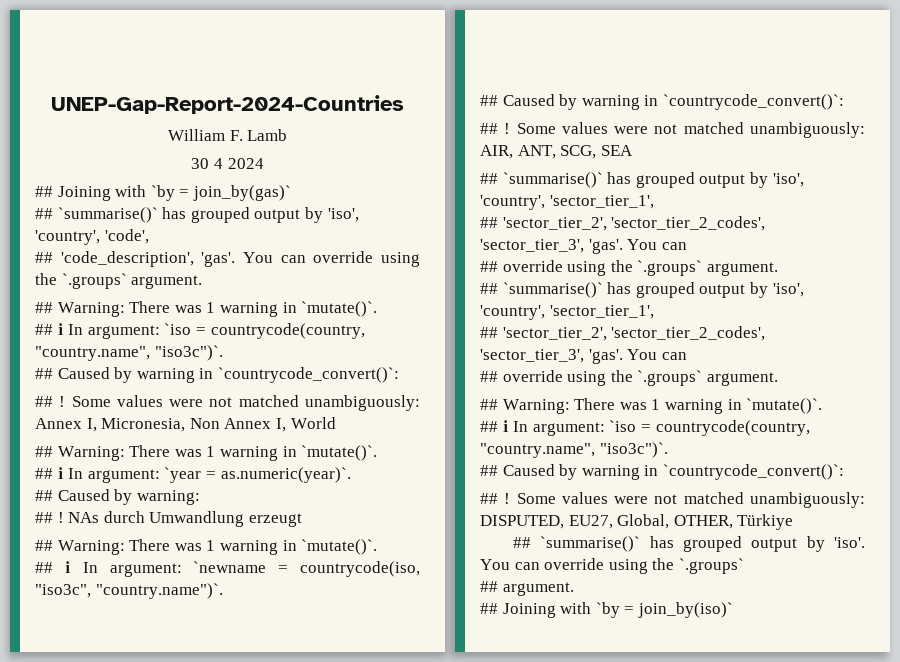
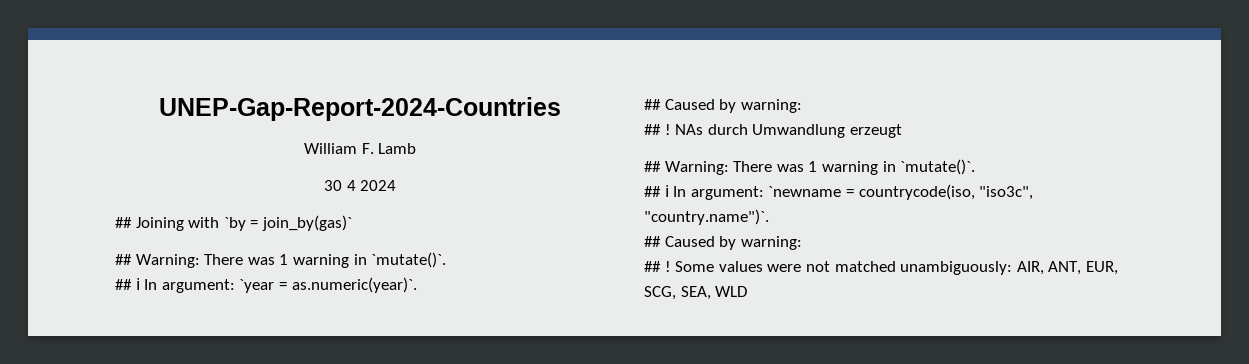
[35,207,359,223] [35,229,149,245] [35,251,420,267] [35,273,203,289] [35,301,378,317] [35,323,365,339] [35,345,223,361] [35,367,399,383] [35,395,420,411] [35,417,336,432] // ## `summarise()` has grouped output by 'iso', 'country', 'code', // ## 'code_description', 'gas'. You can override using the `.groups` argument. // ## Warning: There was 1 warning in `mutate()`. // ## ℹ In argument: `iso = countrycode(country, "country.name", "iso3c")`. // ## Caused by warning in `countrycode_convert()`: // ## ! Some values were not matched unambiguously: Annex I, Micronesia, Non Annex I, World -> (352, 223) none
[581,94,844,110] warning in `countrycode_convert()`: -> [740,236,802,250] warning:
[560,145,633,159] [480,172,804,188] [480,195,654,210] [480,216,766,231] [480,239,687,254] [480,260,778,276] [480,282,804,298] [480,305,654,320] [480,326,766,341] [480,349,687,364] [480,370,778,386] [480,398,823,414] [480,420,810,436] [480,442,668,458] [480,464,844,480] [480,492,865,508] [480,514,794,530] [513,536,865,552] [480,558,744,574] [480,581,574,596] [480,602,733,618] SCG, SEA // ## `summarise()` has grouped output by 'iso', 'country', 'sector_tier_1', // ## 'sector_tier_2', 'sector_tier_2_codes', 'sector_tier_3', 'gas'. You can // ## override using the `.groups` argument. // ## `summarise()` has grouped output by 'iso', 'country', 'sector_tier_1', // ## 'sector_tier_2', 'sector_tier_2_codes', 'sector_tier_3', 'gas'. You can // ## override using the `.groups` argument. // ## Warning: There was 1 warning in `mutate()`. // ## ℹ In argument: `iso = countrycode(country, "country.name", "iso3c")`. // ## Caused by warning in `countrycode_convert()`: // ## ! Some values were not matched unambiguously: DISPUTED, EU27, Global, OTHER, Türkiye // ## `summarise()` has grouped output by 'iso'. You can override using the `.groups` // ## argument. // ## Joining with `by = join_by(iso)` -> [1085,261,1118,275] [644,286,748,300] EUR, SCG, SEA, WLD

